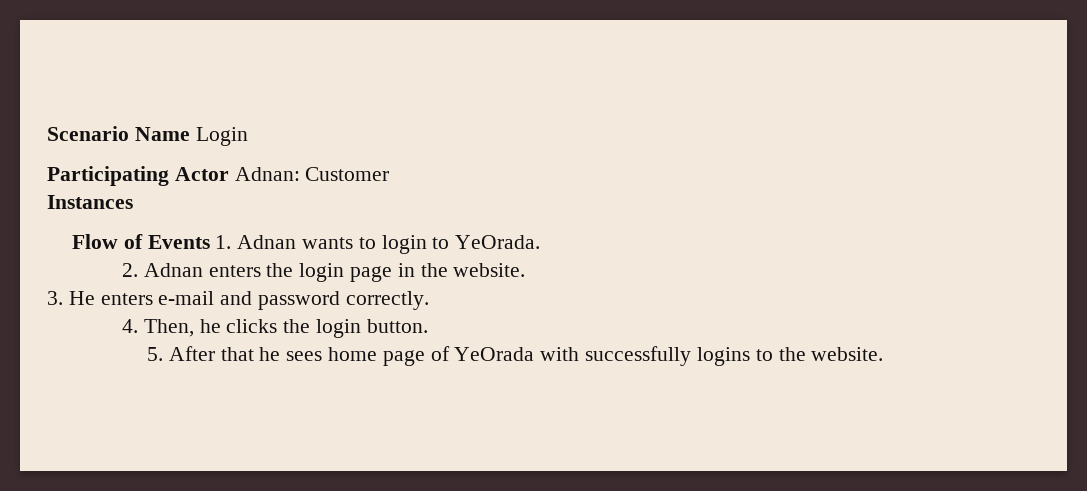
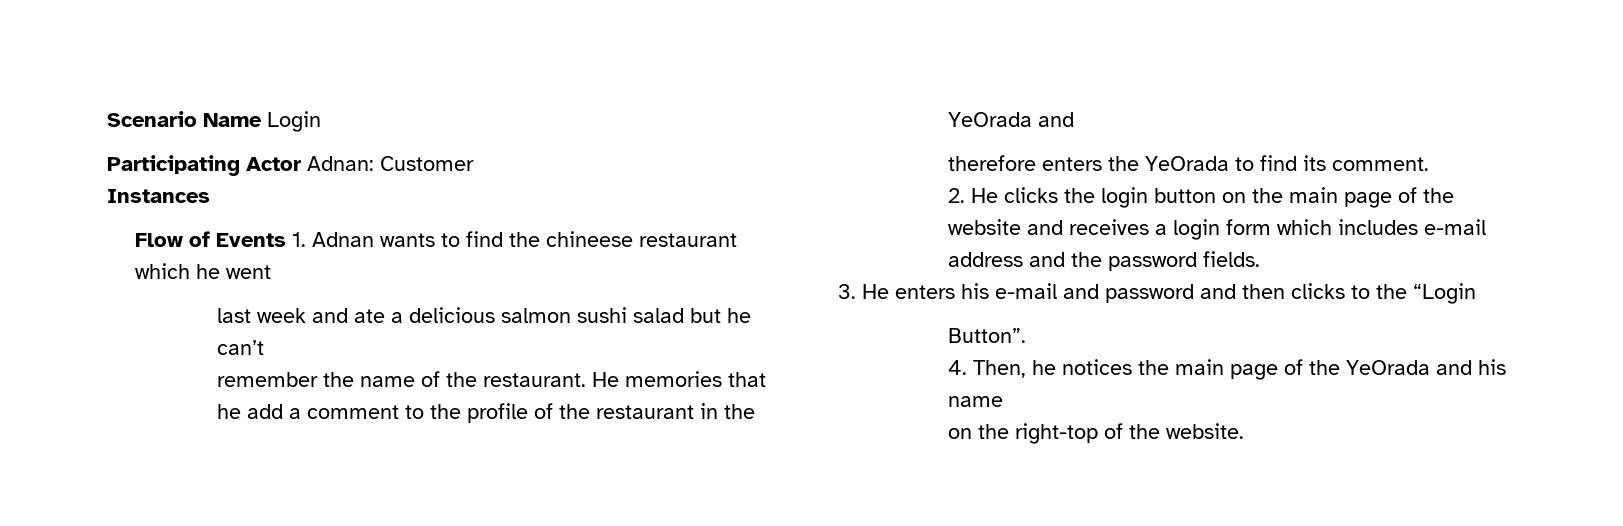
[381,235,541,254] [122,263,526,282] login to YeOrada. // 2. Adnan enters the login page in the website. -> [465,231,737,247] [134,263,271,279] [217,307,752,323] [217,340,265,355] [217,371,767,387] [217,403,756,423] [948,112,1075,127] [948,155,1430,171] [948,187,1455,208] [948,219,1487,240] [948,251,1261,271] find the chineese restaurant which he went // last week and ate a delicious salmon sushi salad but he can’t // remember the name of the restaurant. He memories that he add a comment to the profile of the restaurant in the YeOrada and // therefore enters the YeOrada to find its comment. // 2. He clicks the login button on the main page of the website and receives a login form which includes e-mail address and the password fields.
(153, 299) none -> [961,283,989,299] his
[345,291,429,310] [122,319,428,338] [147,346,773,366] correctly. // 4. Then, he clicks the login button. // 5. After that he sees home page of YeOrada with successfully logins to -> [1200,283,1476,304] [948,328,1027,343] [948,359,1507,380] [948,396,1004,407] [948,423,1124,444] and then clicks to the “Login // Button”. // 4. Then, he notices the main page of the YeOrada and his name // on the right-top of

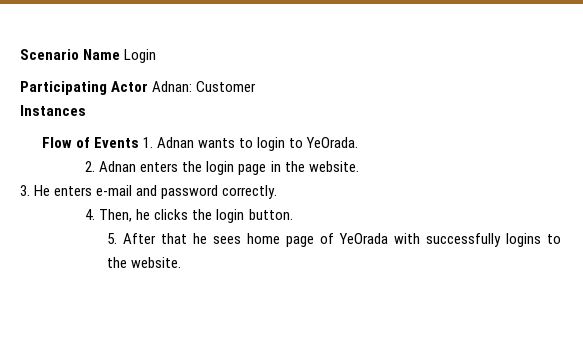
[465,231,737,247] [134,263,271,279] [217,307,752,323] [217,340,265,355] [217,371,767,387] [217,403,756,423] [948,112,1075,127] [948,155,1430,171] [948,187,1455,208] [948,219,1487,240] [948,251,1261,271] find the chineese restaurant which he went // last week and ate a delicious salmon sushi salad but he can’t // remember the name of the restaurant. He memories that he add a comment to the profile of the restaurant in the YeOrada and // therefore enters the YeOrada to find its comment. // 2. He clicks the login button on the main page of the website and receives a login form which includes e-mail address and the password fields. -> [257,137,359,151] [85,161,359,175] login to YeOrada. // 2. Adnan enters the login page in the website.
[961,283,989,299] his -> (93, 191) none
[1200,283,1476,304] [948,328,1027,343] [948,359,1507,380] [948,396,1004,407] [948,423,1124,444] and then clicks to the “Login // Button”. // 4. Then, he notices the main page of the YeOrada and his name // on the right-top of -> [222,185,278,199] [85,209,293,223] [106,233,561,247] correctly. // 4. Then, he clicks the login button. // 5. After that he sees home page of YeOrada with successfully logins to

